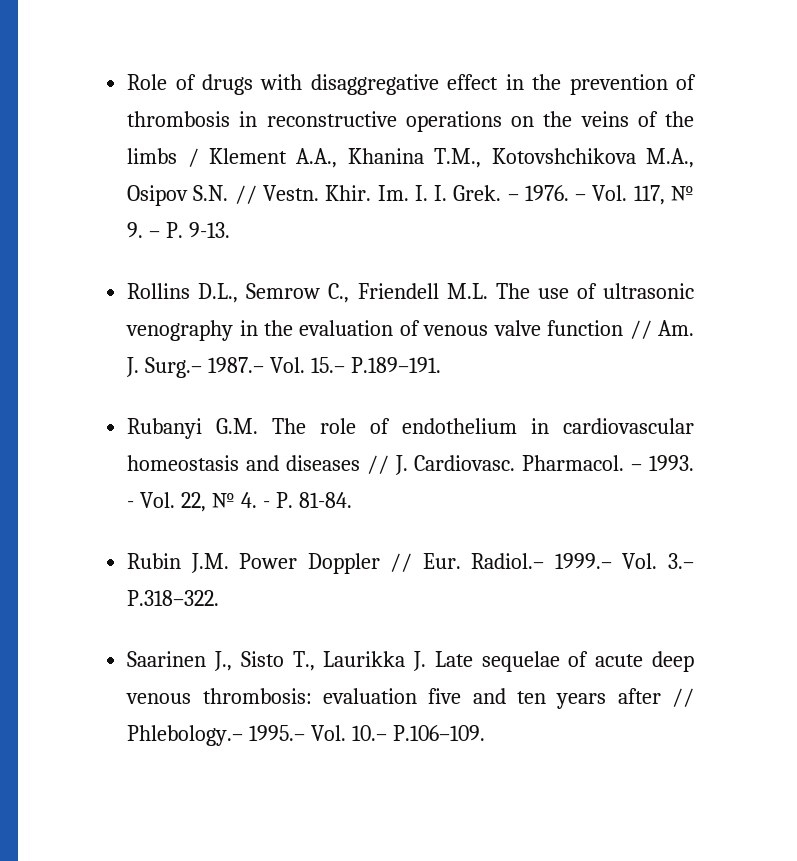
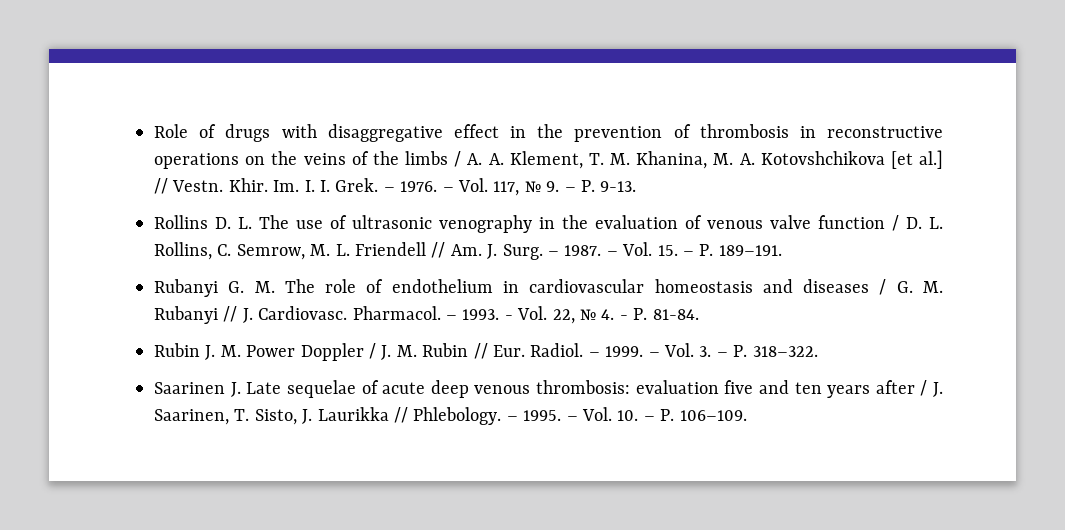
[209,148,694,168] [127,185,229,206] Klement A.A., Khanina T.M., Kotovshchikova M.A., Osipov S.N. -> [467,150,943,169] A. A. Klement, T. M. Khanina, M. A. Kotovshchikova [et al.]
[198,283,488,303] D.L., Semrow C., Friendell M.L. -> [215,217,252,229] D. L.
[629,320,694,339] [126,357,441,378] [127,418,259,439] // Am. J. Surg.– 1987.– Vol. 15.– P.189–191. // Rubanyi G.M. -> [892,215,943,231] [154,242,782,260] [154,279,275,297] / D. L. Rollins, C. Semrow, M. L. Friendell // Am. J. Surg. – 1987. – Vol. 15. – P. 189–191. // Rubanyi G. M.
(360, 463) none -> [879,279,944,295] [154,306,218,324] / G. M. Rubanyi
[190,553,694,574] [127,590,220,606] [127,651,406,671] J.M. Power Doppler // Eur. Radiol.– 1999.– Vol. 3.– P.318–322. // Saarinen J., Sisto T., Laurikka -> [205,343,818,361] [154,382,225,394] J. M. Power Doppler / J. M. Rubin // Eur. Radiol. – 1999. – Vol. 3. – P. 318–322. // Saarinen
[672,688,695,707] [127,725,485,746] // Phlebology.– 1995.– Vol. 10.– P.106–109. -> [920,380,943,397] [154,407,747,425] / J. Saarinen, T. Sisto, J. Laurikka // Phlebology. – 1995. – Vol. 10. – P. 106–109.

